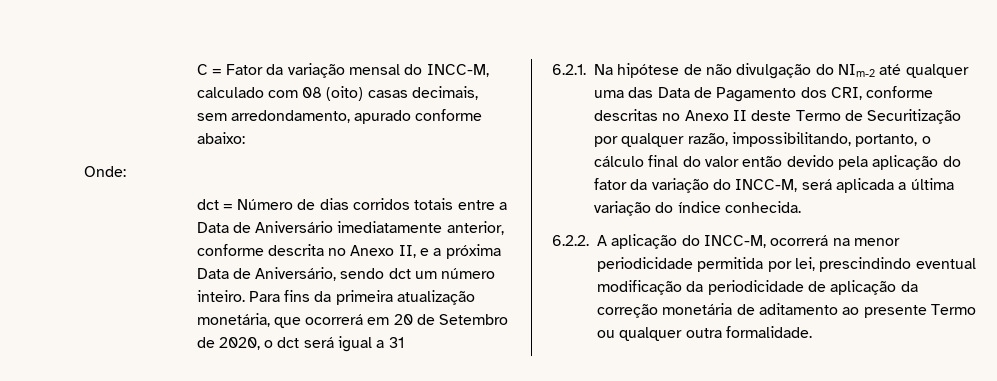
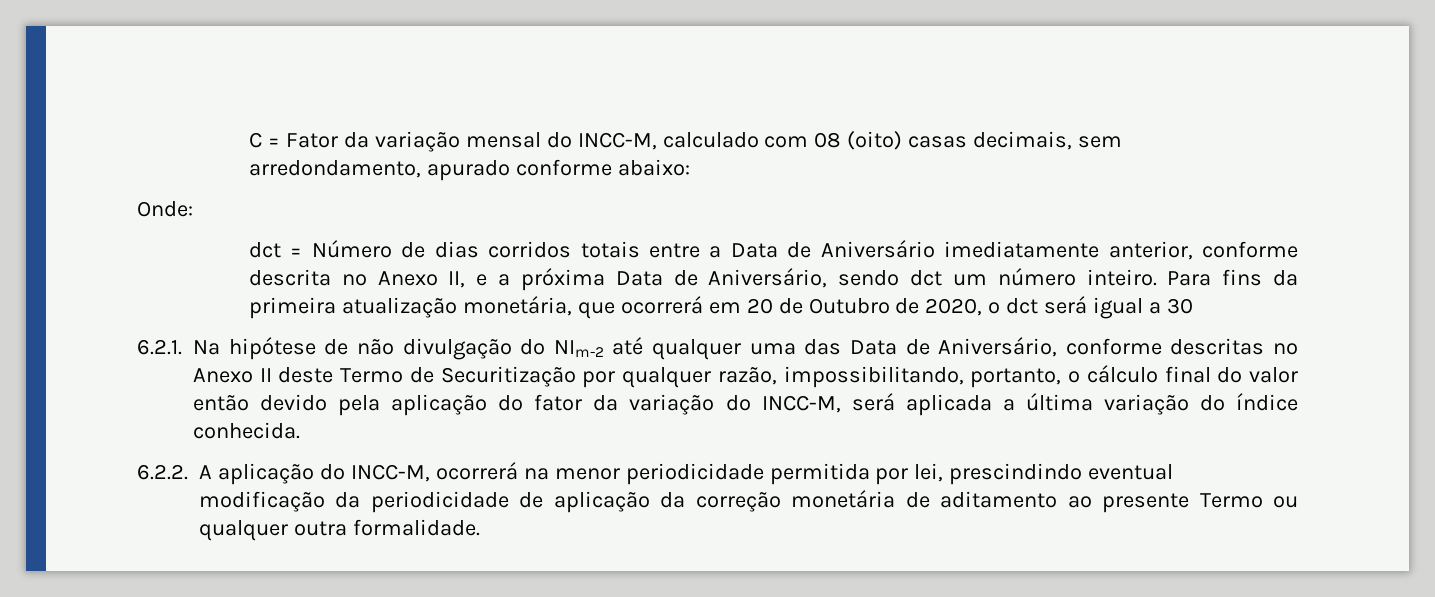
[439,314,509,325] Setembro -> [808,298,890,314] Outubro
[388,337,404,348] 31 -> [1167,298,1194,314] 30
[716,87,862,102] Pagamento dos CRI, -> [938,337,1058,357] Aniversário,

